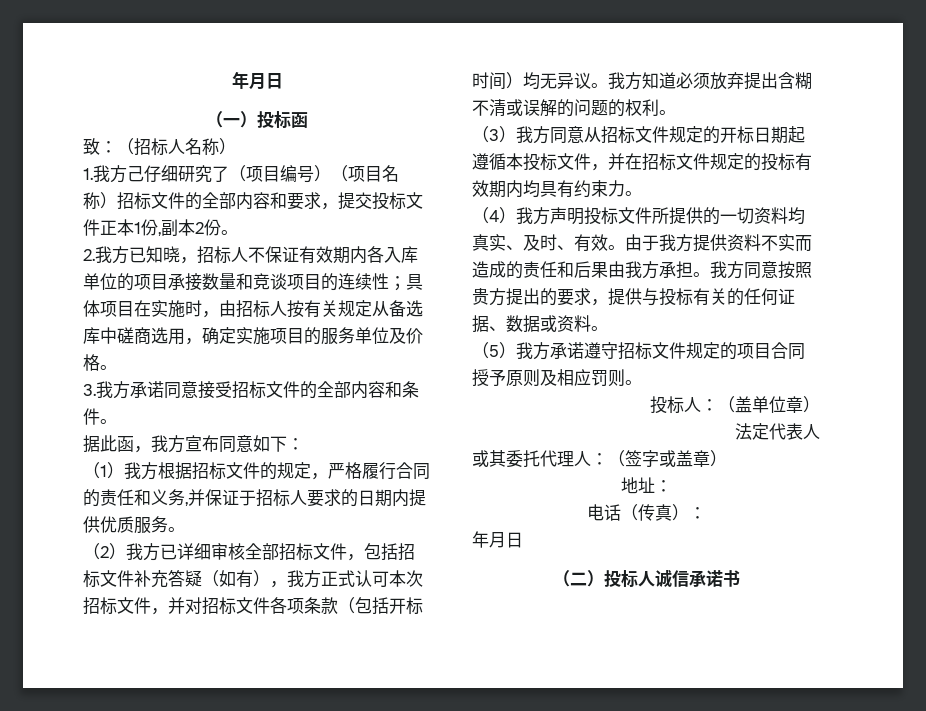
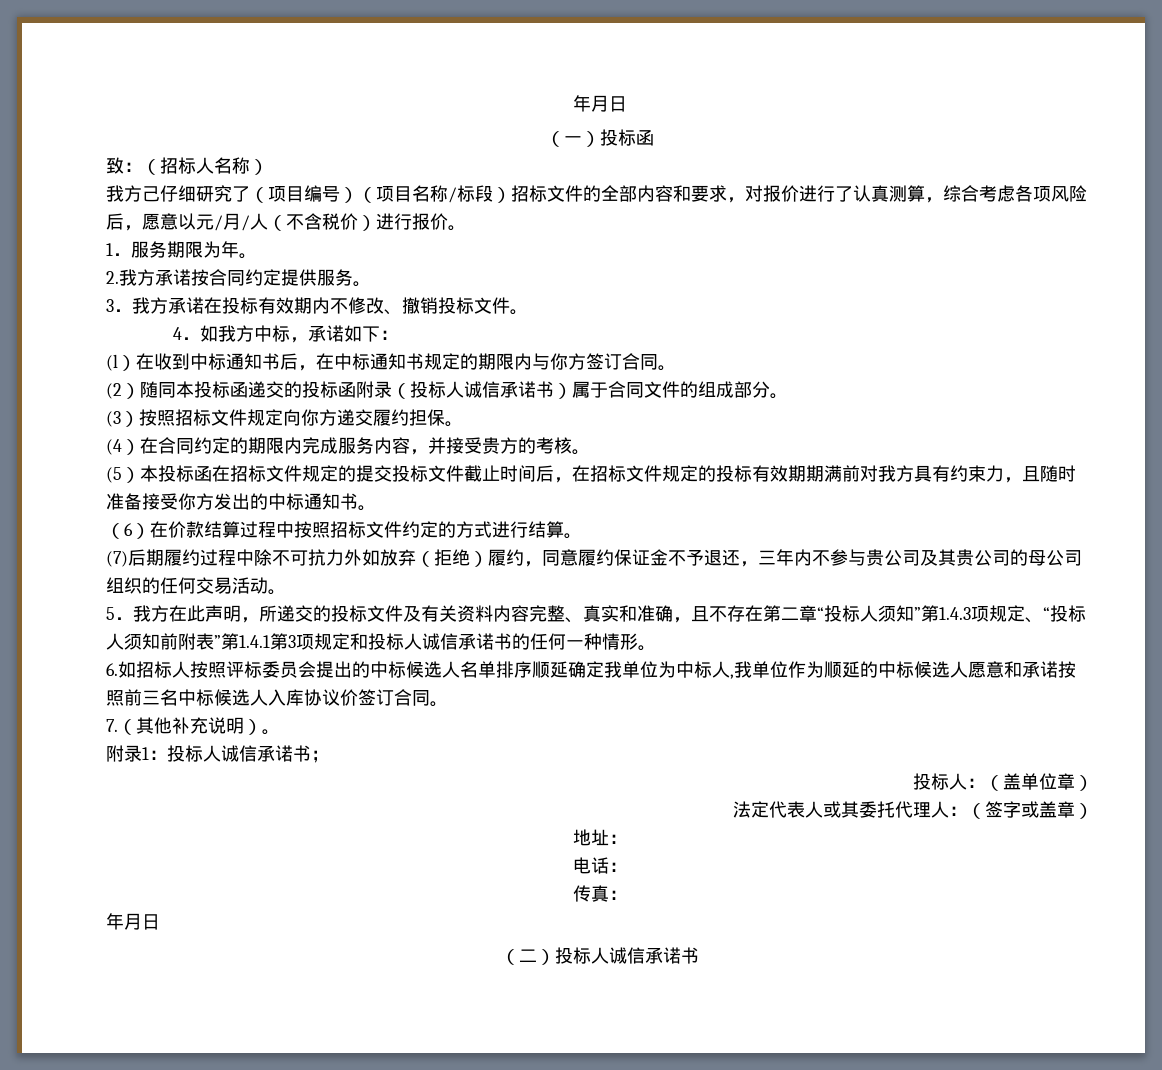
[83,168,93,180] 1. -> (268, 167) none
(100, 200) none -> [448,185,493,203] /标段
[338,192,423,210] [83,219,238,237] [83,246,418,264] [83,273,423,291] [83,300,423,318] [83,327,423,345] [83,354,117,371] [83,381,419,399] [83,408,117,425] [83,435,304,453] [83,462,430,480] [83,489,426,507] [83,516,185,534] [83,543,415,561] [83,569,423,588] [83,597,423,615] [472,72,812,90] [472,99,676,117] [472,126,805,144] [472,153,625,171] 提交投标文件正本1份,副本2份。 // 2.我方已知晓，招标人不保证有效期内各入库单位的项目承接数量和竞谈项目的连续性；具体项目在实施时，由招标人按有关规定从备选库中磋商选用，确定实施项目的服务单位及价格。 // 3.我方承诺同意接受招标文件的全部内容和条件。 // 据此函，我方宣布同意如下： // （1）我方根据招标文件的规定，严格履行合同的责任和义务,并保证于招标人要求的日期内提供优质服务。 // （2）我方已详细审核全部招标文件，包括招标文件补充答疑（如有），我方正式认可本次招标文件，并对招标文件各项条款（包括开标时间）均无异议。我方知道必须放弃提出含糊不清或误解的问题的权利。 // （3）我方同意从招标文件规定的开标日期起遵循本投标文件，并 -> [745,185,1087,203] [106,213,466,231] [106,241,257,259] [106,269,371,287] [106,297,528,315] [173,325,399,343] [106,353,676,371] [106,381,788,399] [106,409,463,427] [106,437,590,455] [106,465,572,483] 对报价进行了认真测算，综合考虑各项风险后，愿意以元/月/人（不含税价）进行报价。 // 1．服务期限为年。 // 2.我方承诺按合同约定提供服务。 // 3．我方承诺在投标有效期内不修改、撤销投标文件。 // 4．如我方中标，承诺如下： // (l）在收到中标通知书后，在中标通知书规定的期限内与你方签订合同。 // (2）随同本投标函递交的投标函附录（投标人诚信承诺书）属于合同文件的组成部分。 // (3）按照招标文件规定向你方递交履约担保。 // (4）在合同约定的期限内完成服务内容，并接受贵方的考核。 // (5）本投标函在招标文件规定的提交投标文件截止时间后，
[506,180,642,198] [472,207,805,225] [472,234,812,252] [472,261,812,279] [472,288,795,306] [472,315,608,333] [472,342,805,360] [472,369,642,387] 内均具有约束力。 // （4）我方声明投标文件所提供的一切资料均真实、及时、有效。由于我方提供资料不实而造成的责任和后果由我方承担。我方同意按照贵方提出的要求，提供与投标有关的任何证据、数据或资料。 // （5）我方承诺遵守招标文件规定的项目合同授予原则及相应罚则。 -> [806,465,1076,483] [106,493,376,511] [106,521,582,539] [106,549,1082,567] [106,577,286,595] [106,605,1086,623] [106,633,656,651] [106,661,1076,679] [106,689,448,707] [106,717,280,735] [106,745,329,763] 期满前对我方具有约束力，且随时准备接受你方发出的中标通知书。 // （6）在价款结算过程中按照招标文件约定的方式进行结算。 // (7)后期履约过程中除不可抗力外如放弃（拒绝）履约，同意履约保证金不予退还，三年内不参与贵公司及其贵公司的母公司组织的任何交易活动。 // 5．我方在此声明，所递交的投标文件及有关资料内容完整、真实和准确，且不存在第二章“投标人须知”第1.4.3项规定、“投标人须知前附表”第1.4.1第3项规定和投标人诚信承诺书的任何一种情形。 // 6.如招标人按照评标委员会提出的中标候选人名单排序顺延确定我单位为中标人,我单位作为顺延的中标候选人愿意和承诺按照前三名中标候选人入库协议价签订合同。 // 7.（其他补充说明）。 // 附录1：投标人诚信承诺书；
(820, 431) // -> (823, 809) none
[620,504,689,521] （传真） -> [608,862,627,872] [572,885,609,902] ： // 传真

